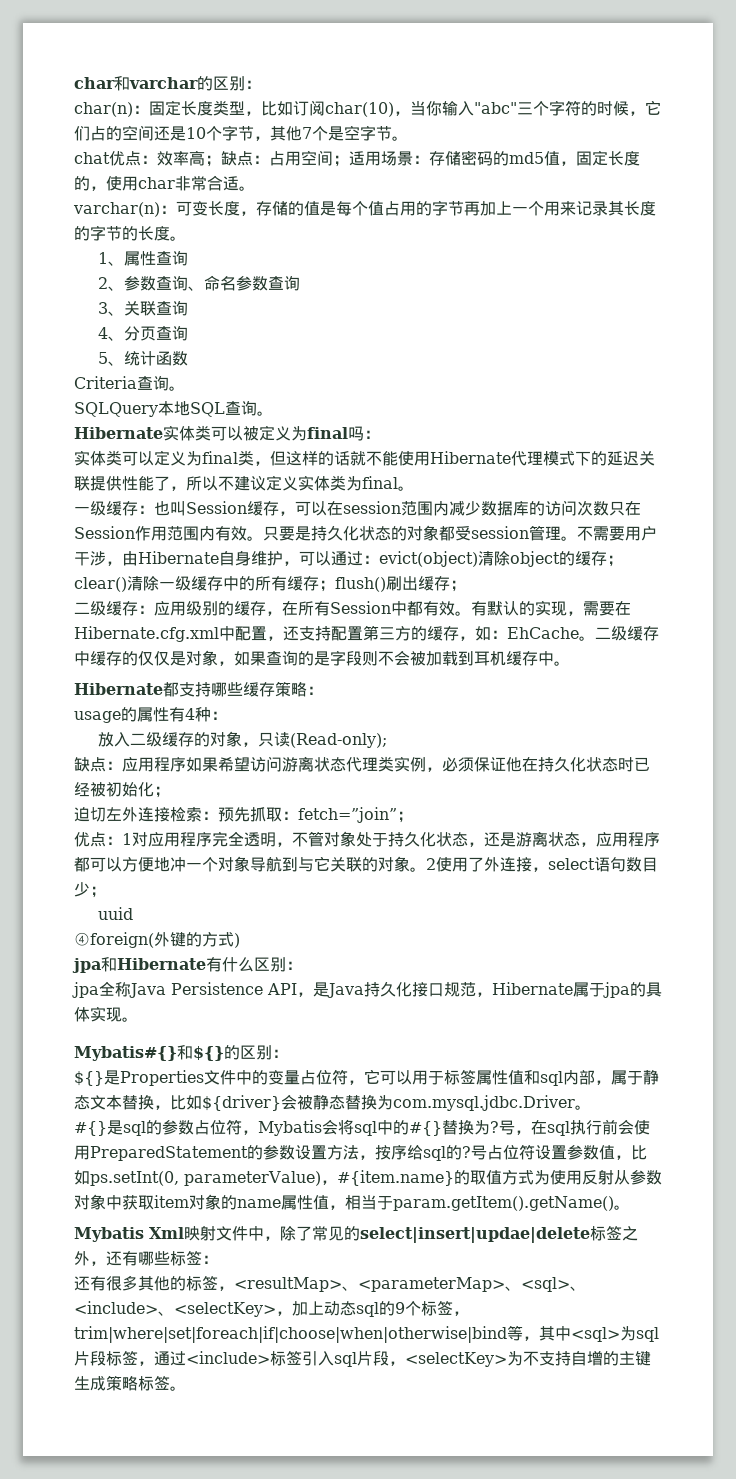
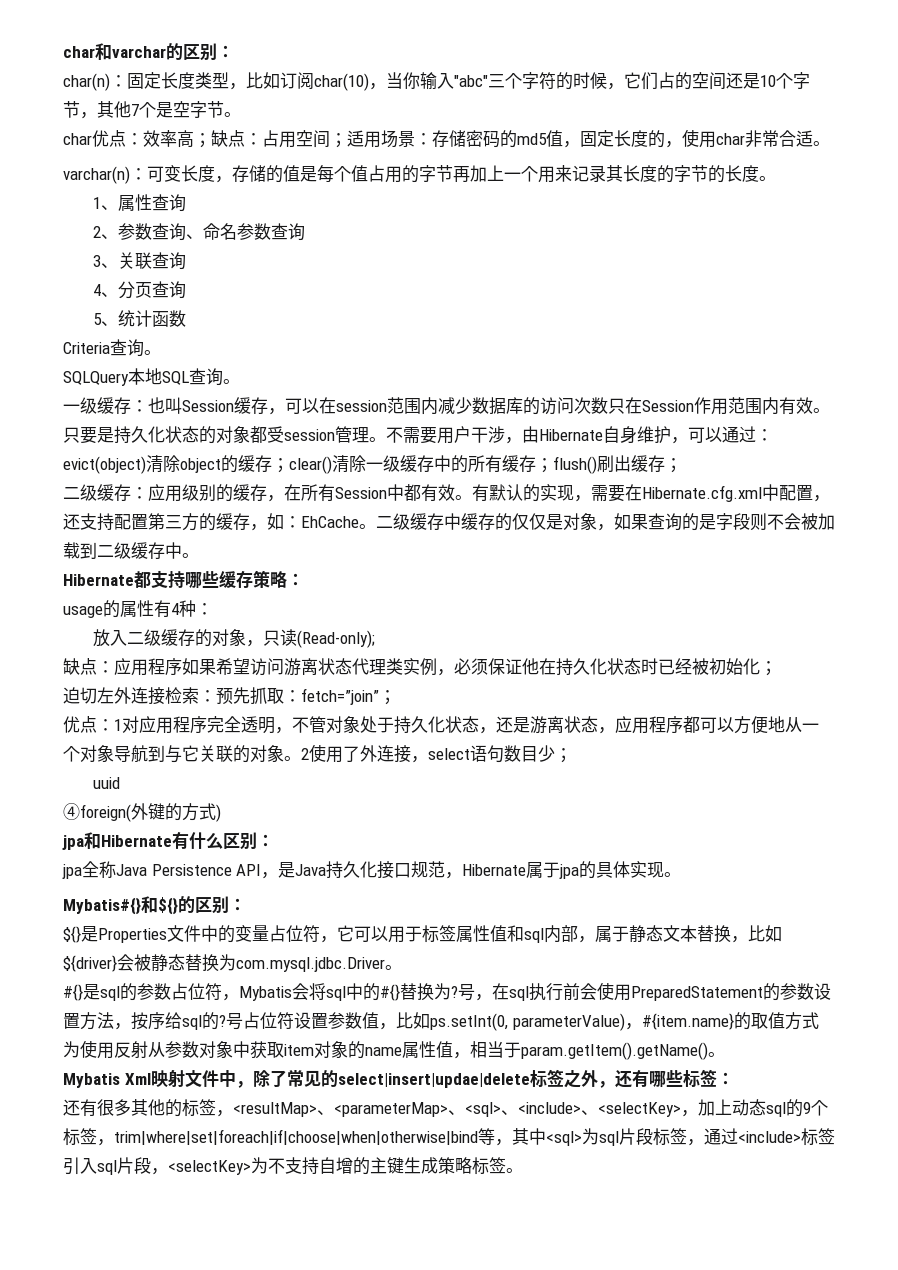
[74,152,110,164] chat -> [63,133,92,145] char
[74,425,380,441] [74,450,655,466] [74,475,414,491] // Hibernate实体类可以被定义为final吗： // 实体类可以定义为final类，但这样的话就不能使用Hibernate代理模式下的延迟关联提供性能了，所以不建议定义实体类为final。 -> (240, 381) none
[474,651,506,666] 耳机 -> [97,542,131,559] 二级
[170,857,186,872] 冲 -> [785,717,802,733] 从

